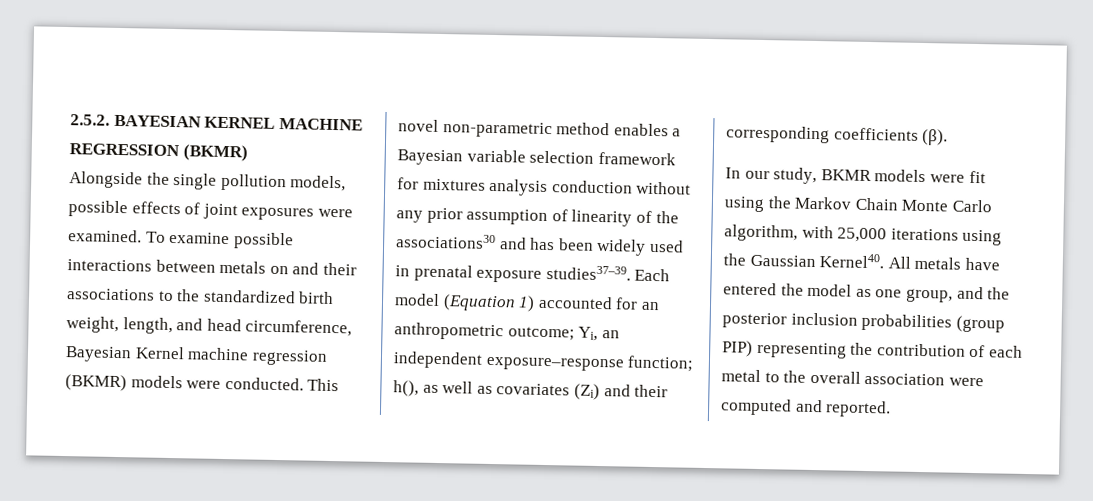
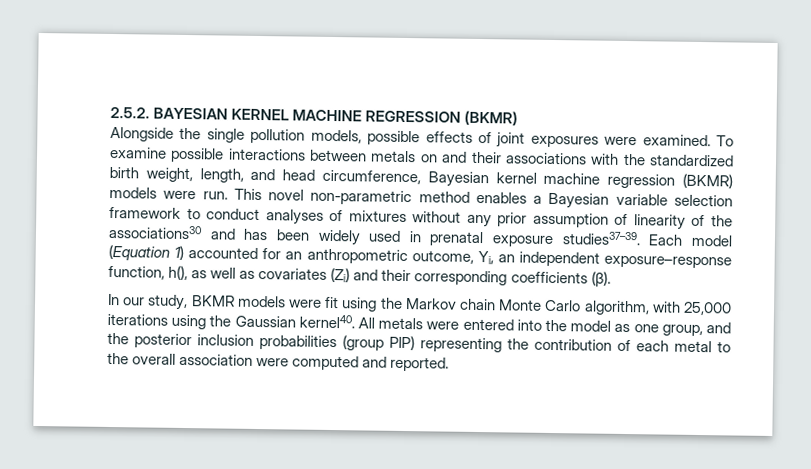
[157,290,174,302] to -> [590,153,620,165] with
[134,346,185,360] Kernel -> [495,172,537,184] kernel
[224,377,304,391] conducted. -> [202,191,228,200] run.
[397,177,633,197] for mixtures analysis conduction -> [186,208,407,225] to conduct analyses of mixtures
[507,326,575,341] outcome; -> [411,250,474,264] outcome,
[627,355,695,372] function; -> [108,265,165,280] function,
[854,197,899,211] Chain -> [458,298,496,311] chain
[819,253,885,269] Kernel40. -> [298,314,355,329] kernel40.
[964,257,1000,271] [723,282,777,296] have entered -> [426,318,542,331] were entered into

